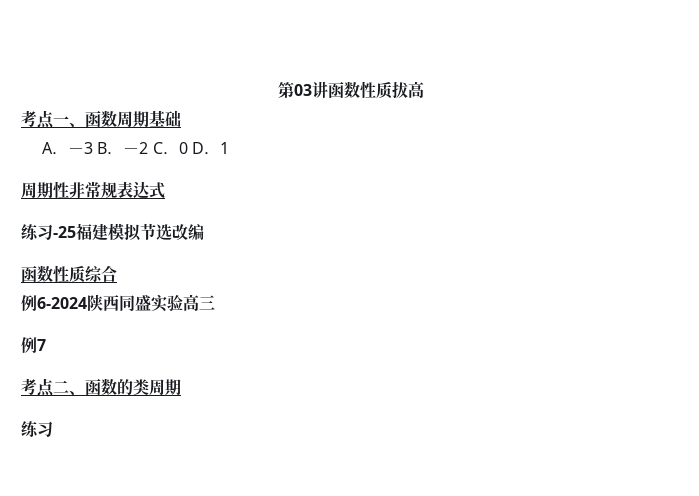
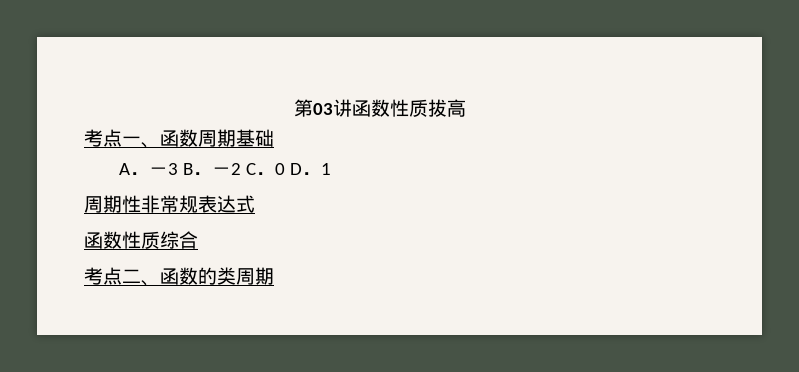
[21,223,204,241] [21,265,117,283] [21,294,215,312] [21,337,46,353] 练习-25福建模拟节选改编 // 函数性质综合 // 例6-2024陕西同盛实验高三 // 例7 -> [84,231,198,249] 函数性质综合
[21,421,53,437] // 练习 -> (274, 276) none

